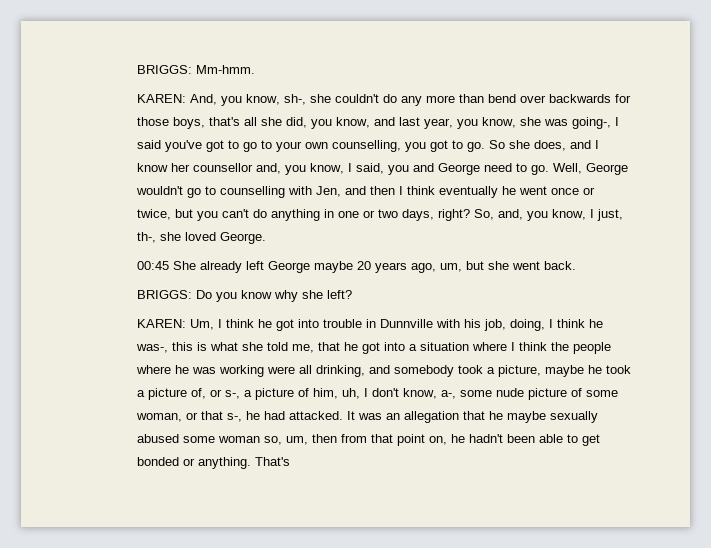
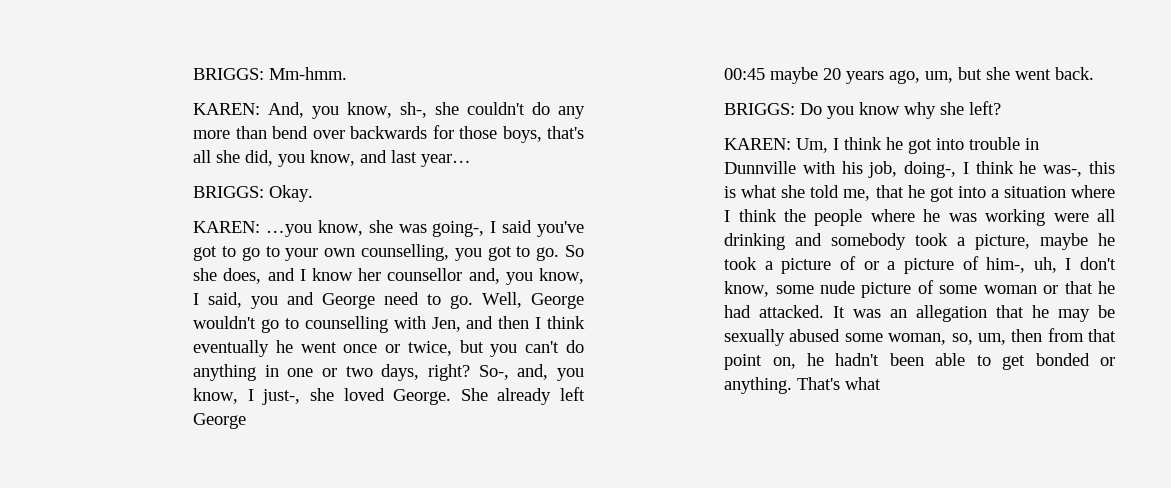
[424,118,479,129] year, you -> [421,154,472,167] [193,185,314,202] [193,221,312,237] year… // BRIGGS: Okay. // KAREN: …you
[474,209,624,221] [137,232,157,243] So, and, you know, I just, th-, -> [478,364,585,381] [193,388,301,405] So-, and, you know, I just-,
[137,261,170,270] // 00:45 -> (452, 397) none
(311, 267) none -> [724,68,766,80] // 00:45
[510,319,546,331] doing, -> [904,161,957,178] doing-,
[316,365,366,377] drinking, -> [724,233,786,250] drinking
[191,388,339,400] of, or s-, a picture of him, -> [839,256,1026,274] of or a picture of him-,
[441,390,457,399] a-, -> (770, 289) none
[136,413,183,422] woman, -> [983,285,1037,294] woman
[227,413,243,422] s-, -> (1093, 287) none
[507,411,547,423] maybe -> [1058,305,1115,322] may be
[218,436,261,443] woman -> [888,333,947,345] woman,
(291, 461) none -> [845,377,882,390] what

